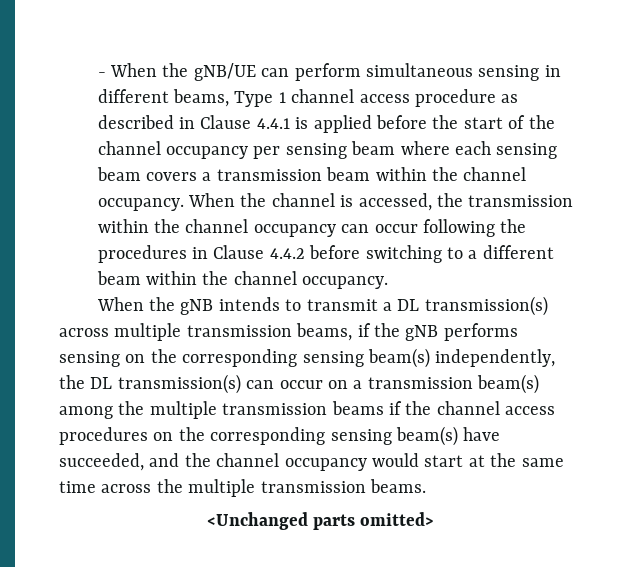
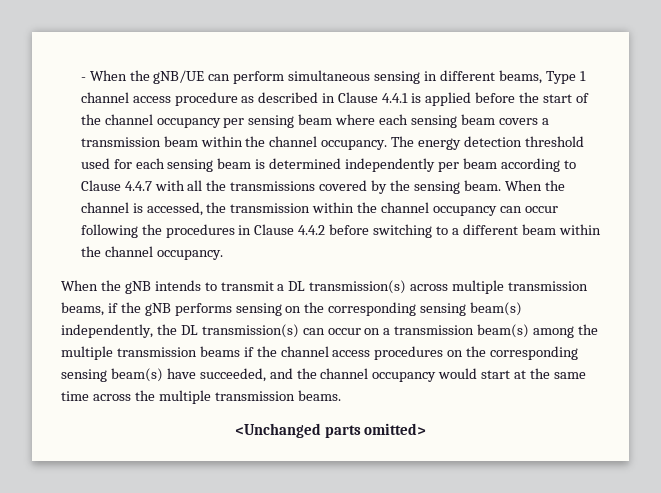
(184, 204) none -> [391,136,584,150] [80,158,576,172] [80,180,501,194] The energy detection threshold used for each sensing beam is determined independently per beam according to Clause 4.4.7 with all the transmissions covered by the sensing beam.

